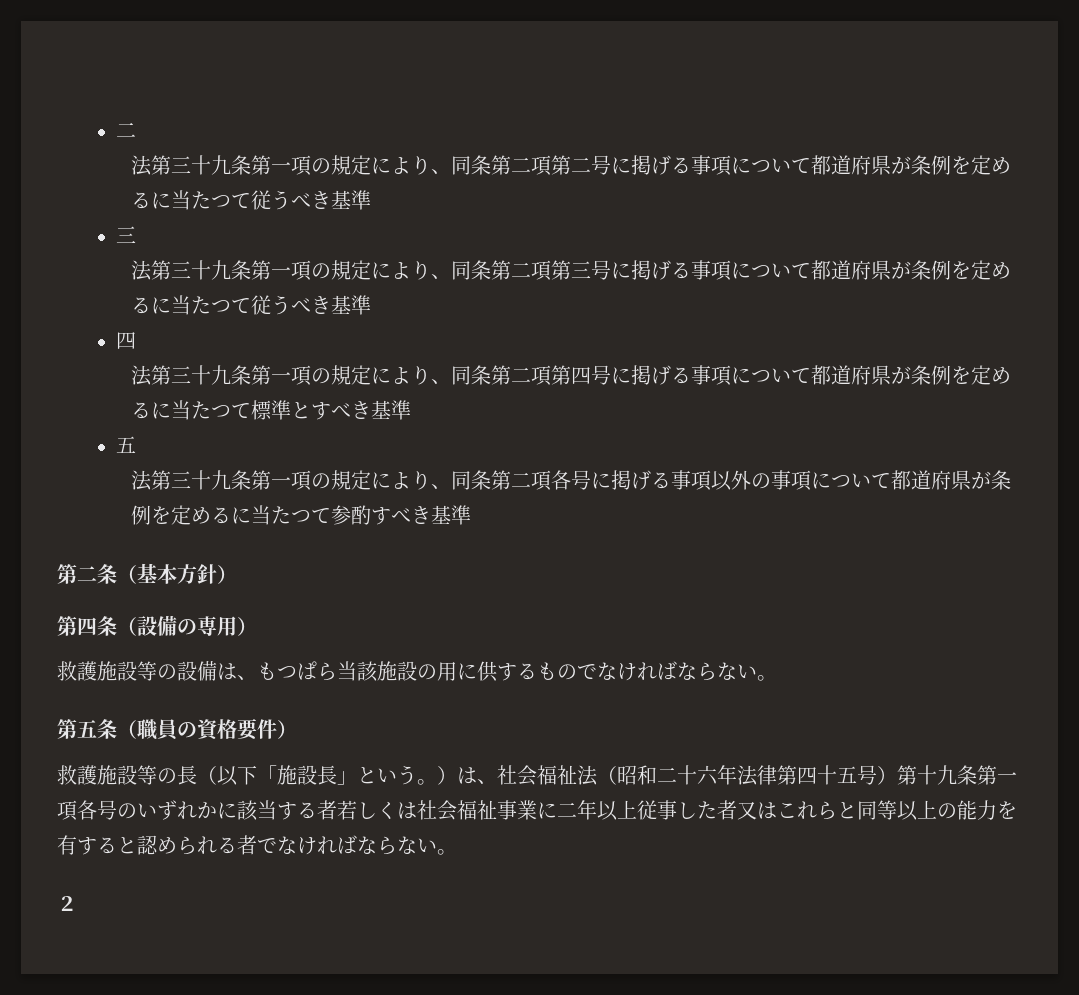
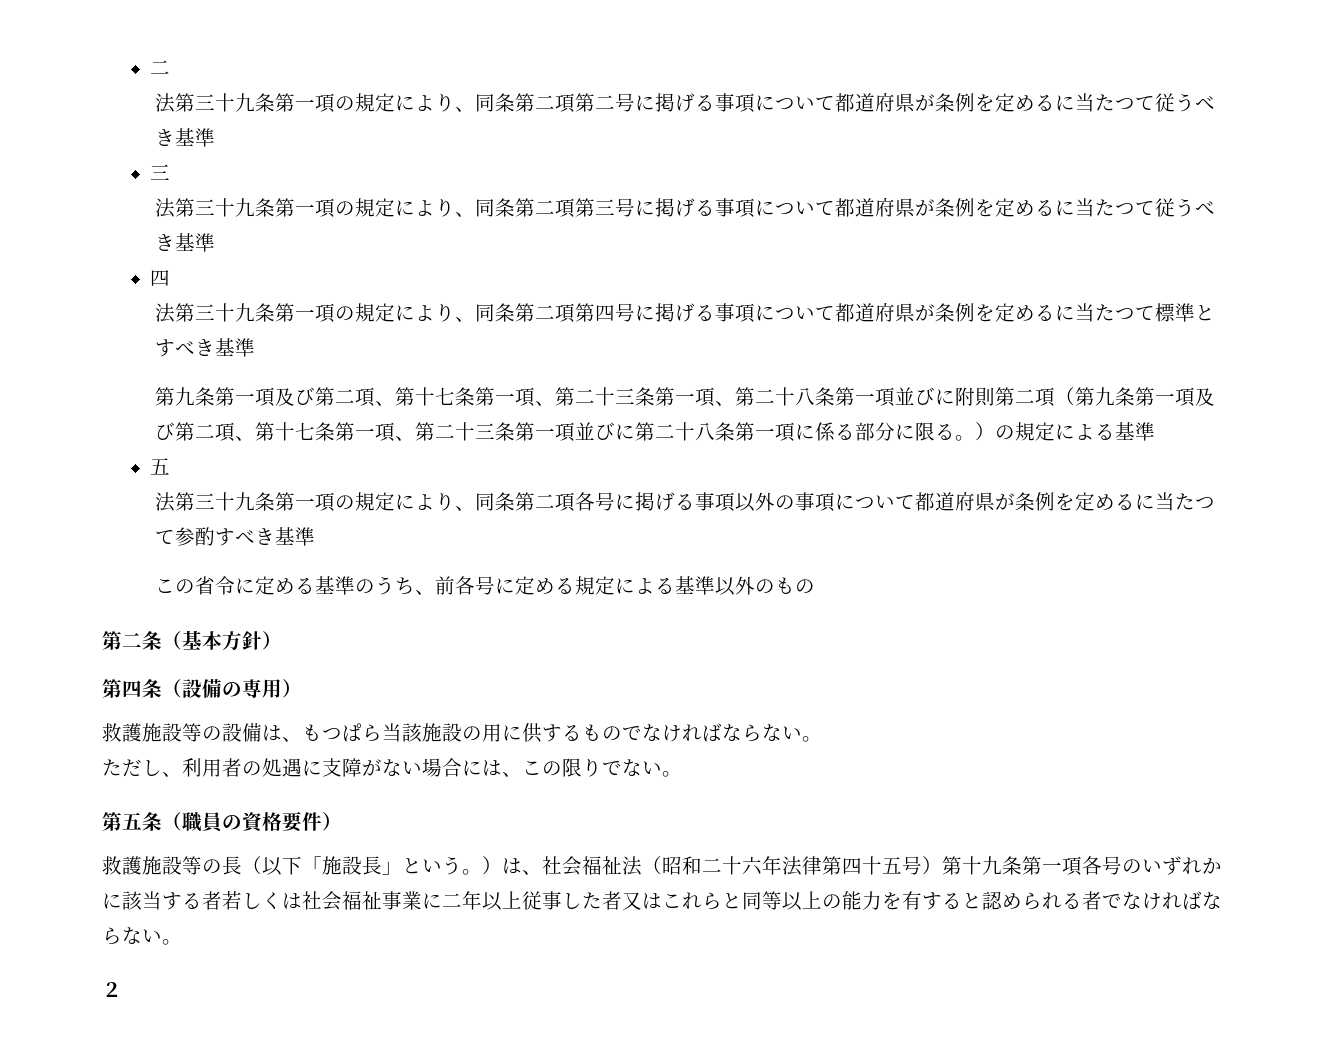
(412, 410) none -> [154,387,1215,407] [154,422,1155,442] // 第九条第一項及び第二項、第十七条第一項、第二十三条第一項、第二十八条第一項並びに附則第二項（第九条第一項及び第二項、第十七条第一項、第二十三条第一項並びに第二十八条第一項に係る部分に限る。）の規定による基準
(472, 515) none -> [154,576,815,596] // この省令に定める基準のうち、前各号に定める規定による基準以外のもの
(777, 678) none -> [102,758,682,777] // ただし、利用者の処遇に支障がない場合には、この限りでない。

